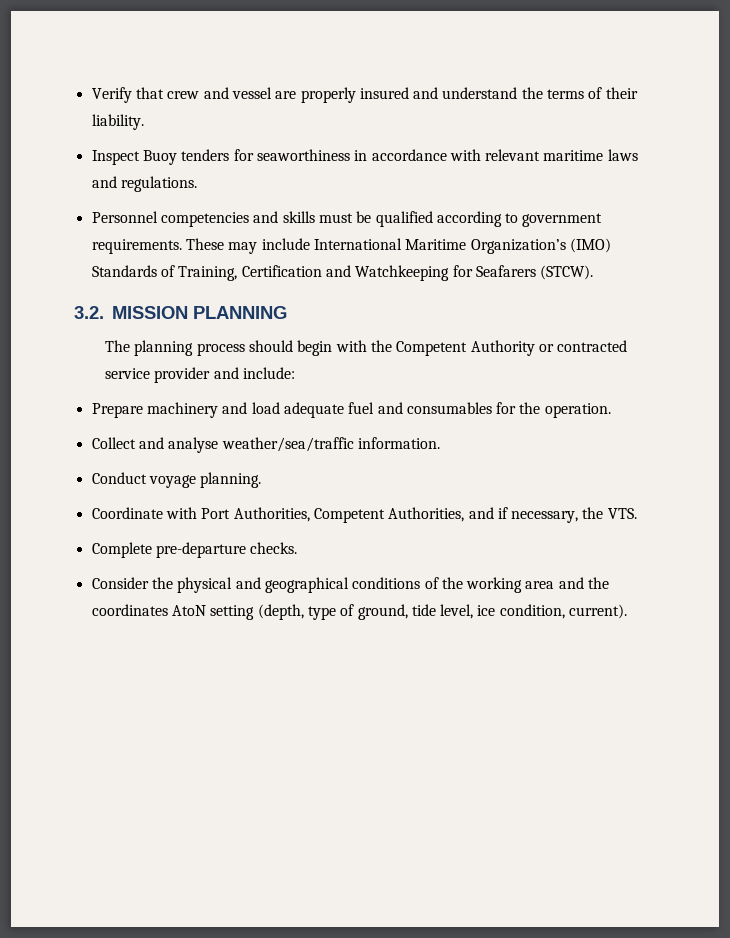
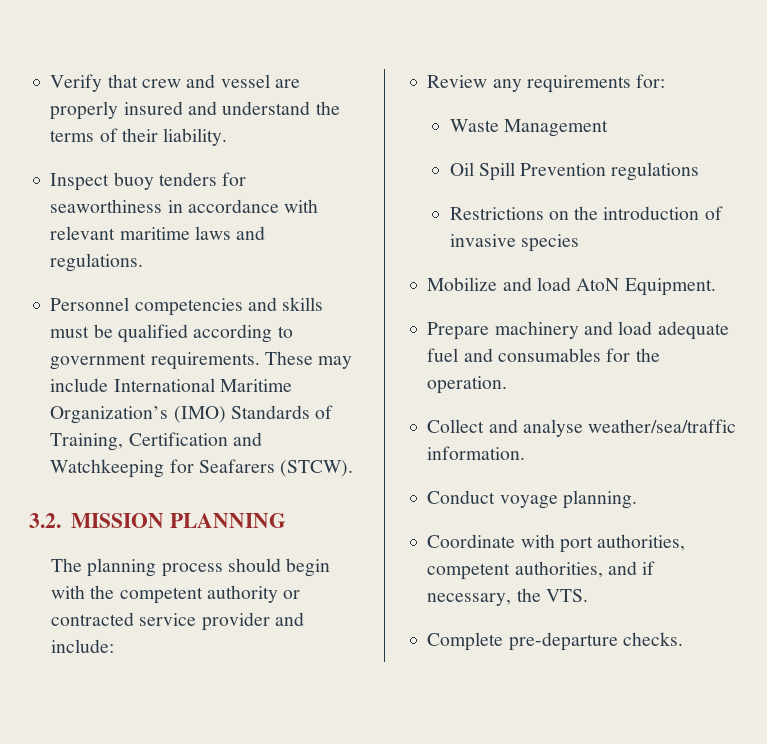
[142,150,177,165] Buoy -> [113,172,154,190] buoy
[396,340,535,356] Competent Authority -> [119,585,278,604] competent authority
(296, 373) none -> [427,74,666,93] [449,119,608,137] [449,162,700,181] [449,206,723,220] [449,234,579,252] [427,277,716,296] // Review any requirements for: // Waste Management // Oil Spill Prevention regulations // Restrictions on the introduction of invasive species // Mobilize and load AtoN Equipment.
[201,507,465,523] Port Authorities, Competent Authorities, -> [559,534,686,553] [427,561,603,580] port authorities, competent authorities,
[91,577,610,593] [91,604,628,620] // Consider the physical and geographical conditions of the working area and the coordinates AtoN setting (depth, type of ground, tide level, ice condition, current). -> (683, 639) none

